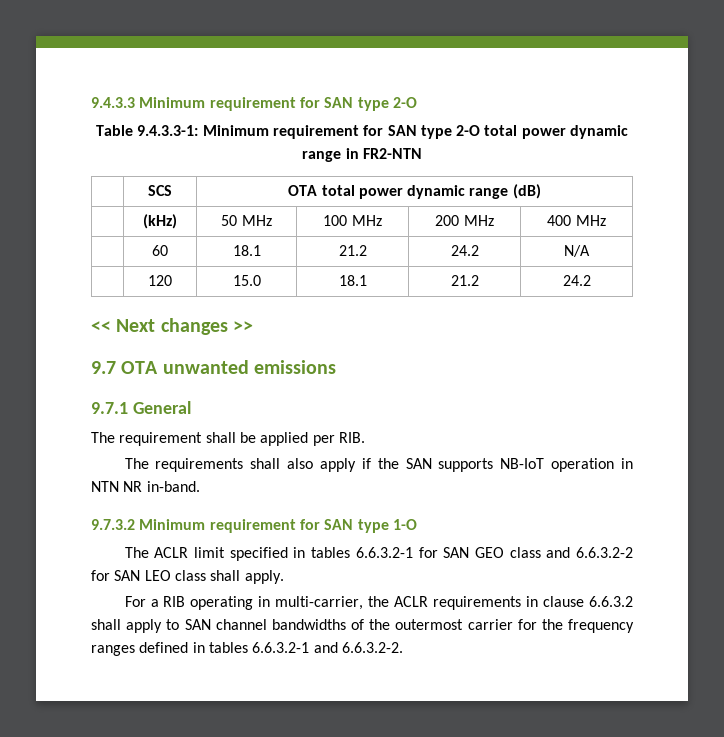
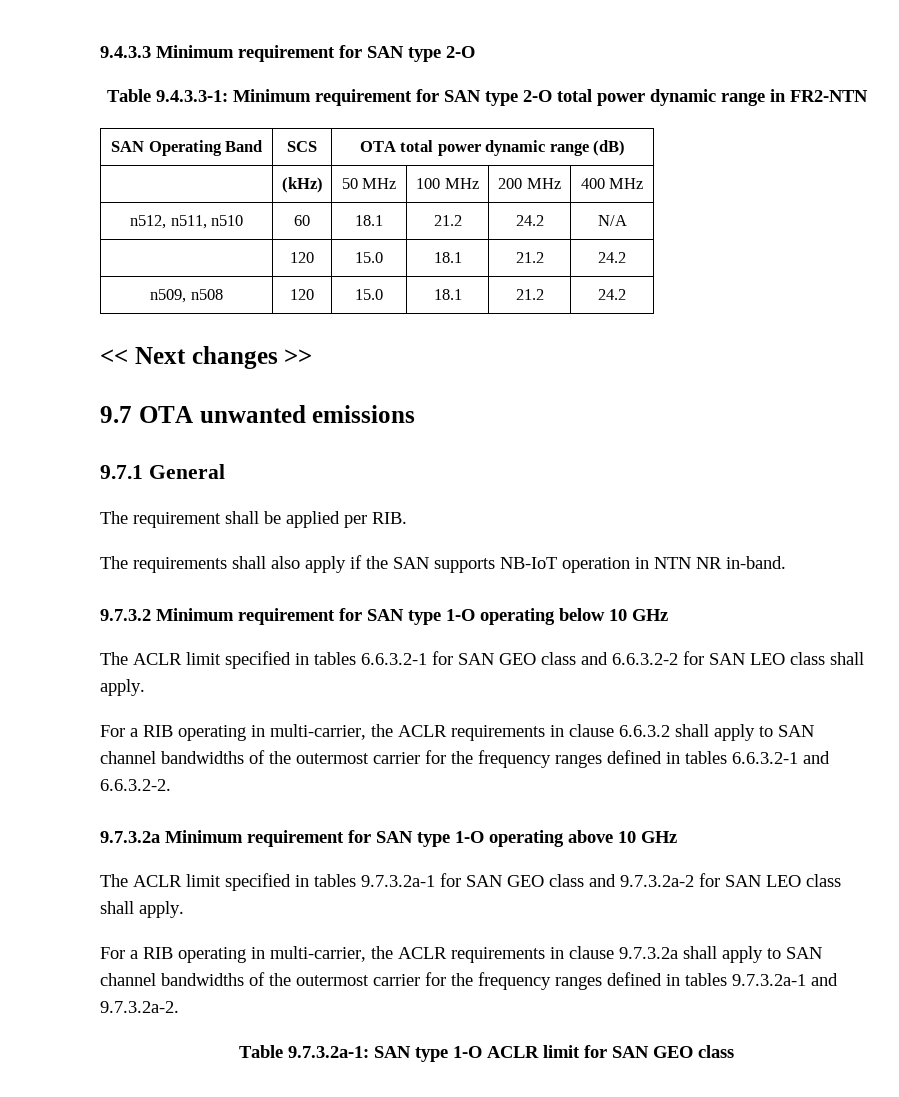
(422, 153) none -> [111,140,262,156] SAN Operating Band
(606, 220) none -> [130,215,243,229] n512, n511, n510
(591, 280) none -> [150,289,223,303] [290,289,314,300] [355,289,383,300] [433,289,462,300] [515,289,544,300] [598,289,626,300] // n509, n508 | 120 | 15.0 | 18.1 | 21.2 | 24.2
(417, 524) none -> [480,608,668,625] operating below 10 GHz
(403, 647) none -> [100,830,677,847] [100,873,841,891] [100,901,184,918] [100,946,822,963] [100,972,838,990] [100,1001,179,1013] [239,1045,734,1062] // 9.7.3.2a Minimum requirement for SAN type 1-O operating above 10 GHz // The ACLR limit specified in tables 9.7.3.2a-1 for SAN GEO class and 9.7.3.2a-2 for SAN LEO class shall apply. // For a RIB operating in multi-carrier, the ACLR requirements in clause 9.7.3.2a shall apply to SAN channel bandwidths of the outermost carrier for the frequency ranges defined in tables 9.7.3.2a-1 and 9.7.3.2a-2. // Table 9.7.3.2a-1: SAN type 1-O ACLR limit for SAN GEO class

